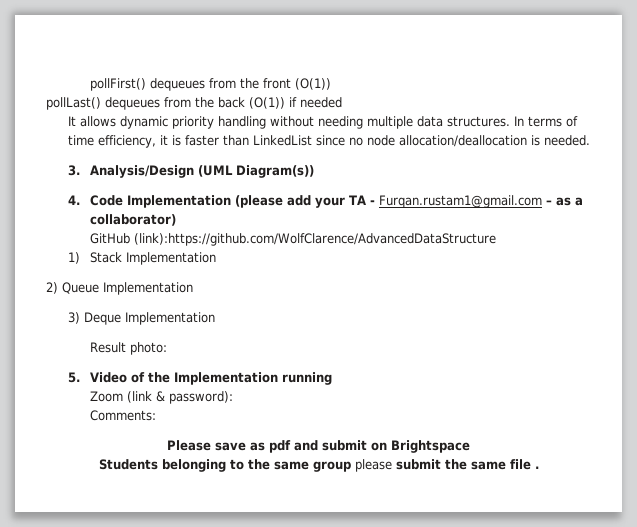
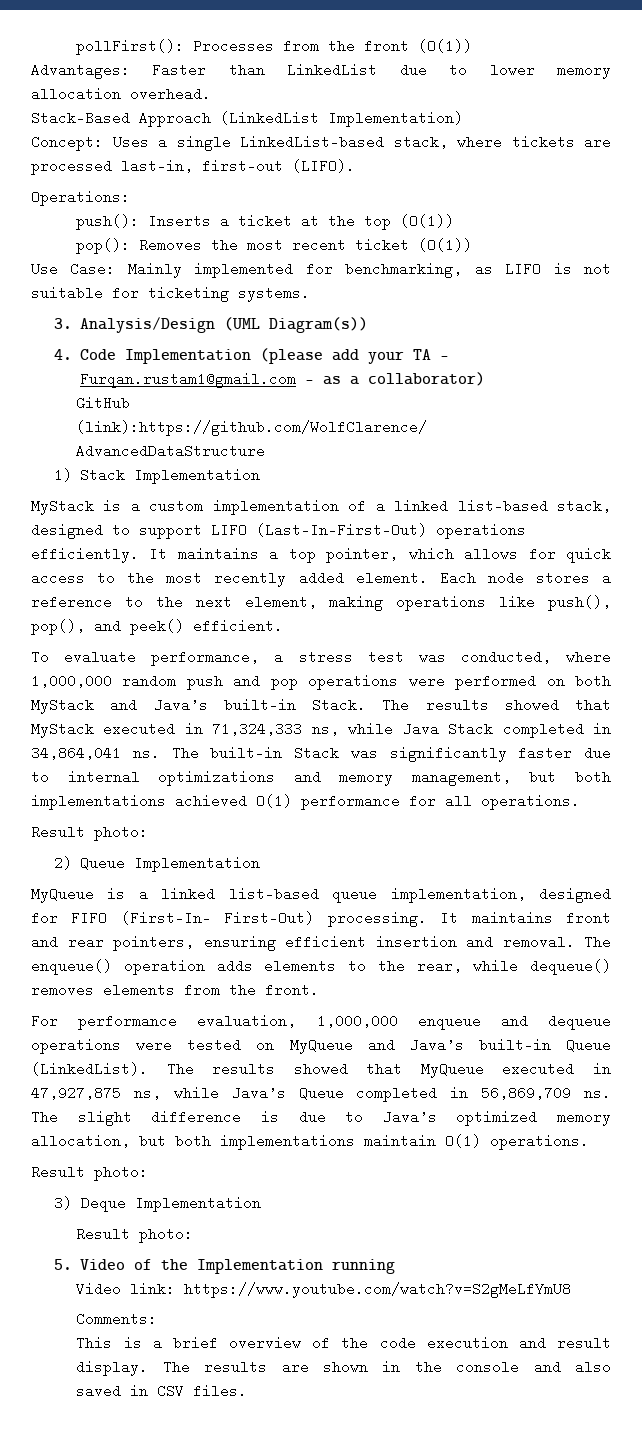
[90,78,206,91] pollFirst() dequeues -> [76,39,275,55] pollFirst(): Processes
[46,97,342,110] [68,116,579,129] [68,135,591,148] pollLast() dequeues from the back (O(1)) if needed // It allows dynamic priority handling without needing multiple data structures. In terms of time efficiency, it is faster than LinkedList since no node allocation/deallocation is needed. -> [31,63,612,79] [31,87,211,101] [31,111,463,127] [31,135,611,151] [31,159,355,175] [31,190,130,206] [76,214,455,230] [76,238,473,254] [31,262,612,278] [31,286,310,302] Advantages: Faster than LinkedList due to lower memory allocation overhead. // Stack-Based Approach (LinkedList Implementation) // Concept: Uses a single LinkedList-based stack, where tickets are processed last-in, first-out (LIFO). // Operations: // push(): Inserts a ticket at the top (O(1)) // pop(): Removes the most recent ticket (O(1)) // Use Case: Mainly implemented for benchmarking, as LIFO is not suitable for ticketing systems.
[46,282,193,295] 2) Queue Implementation -> [31,499,612,515] [31,523,526,539] [31,547,612,563] [31,571,612,587] [31,595,611,611] [31,619,283,635] [31,650,611,666] [31,674,612,690] [31,698,611,714] [31,722,612,738] [31,746,611,762] [31,770,611,786] [31,794,580,810] [31,825,148,841] [53,856,260,872] [31,887,611,903] [31,911,612,927] [31,935,611,951] [31,959,611,975] [31,983,319,997] [31,1014,611,1030] [31,1038,611,1054] [31,1062,611,1078] [31,1086,611,1102] [31,1110,611,1126] [31,1134,589,1150] [31,1165,148,1181] MyStack is a custom implementation of a linked list-based stack, designed to support LIFO (Last-In-First-Out) operations efficiently. It maintains a top pointer, which allows for quick access to the most recently added element. Each node stores a reference to the next element, making operations like push(), pop(), and peek() efficient. // To evaluate performance, a stress test was conducted, where 1,000,000 random push and pop operations were performed on both MyStack and Java’s built-in Stack. The results showed that MyStack executed in 71,324,333 ns, while Java Stack completed in 34,864,041 ns. The built-in Stack was significantly faster due to internal optimizations and memory management, but both implementations achieved O(1) performance for all operations. // Result photo: // 2) Queue Implementation // MyQueue is a linked list-based queue implementation, designed for FIFO (First-In- First-Out) processing. It maintains front and rear pointers, ensuring efficient insertion and removal. The enqueue() operation adds elements to the rear, while dequeue() removes elements from the front. // For performance evaluation, 1,000,000 enqueue and dequeue operations were tested on MyQueue and Java’s built-in Queue (LinkedList). The results showed that MyQueue executed in 47,927,875 ns, while Java’s Queue completed in 56,869,709 ns. The slight difference is due to Java’s optimized memory allocation, but both implementations maintain O(1) operations. // Result photo:
[90,391,234,404] [90,410,157,421] [167,440,470,453] [98,459,539,472] Zoom (link & password): // Comments: // Please save as pdf and submit on Brightspace // Students belonging to the same group please submit the same file . -> [76,1282,572,1298] [76,1312,158,1326] [76,1336,612,1350] [76,1360,612,1376] [76,1384,248,1398] Video link: https://www.youtube.com/watch?v=S2gMeLfYmU8 // Comments: // This is a brief overview of the code execution and result display. The results are shown in the console and also saved in CSV files.

